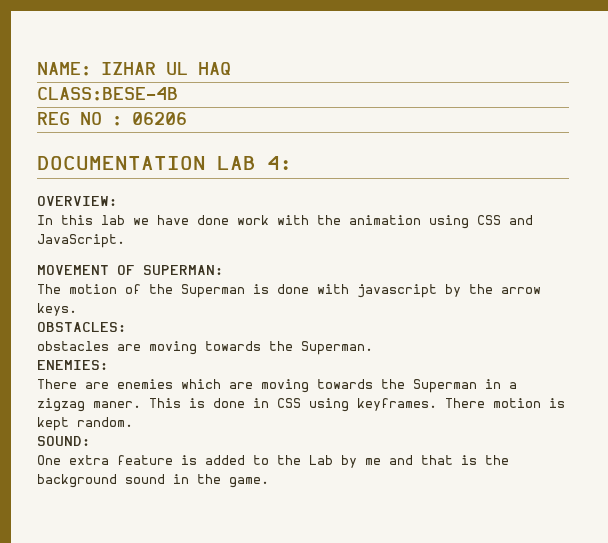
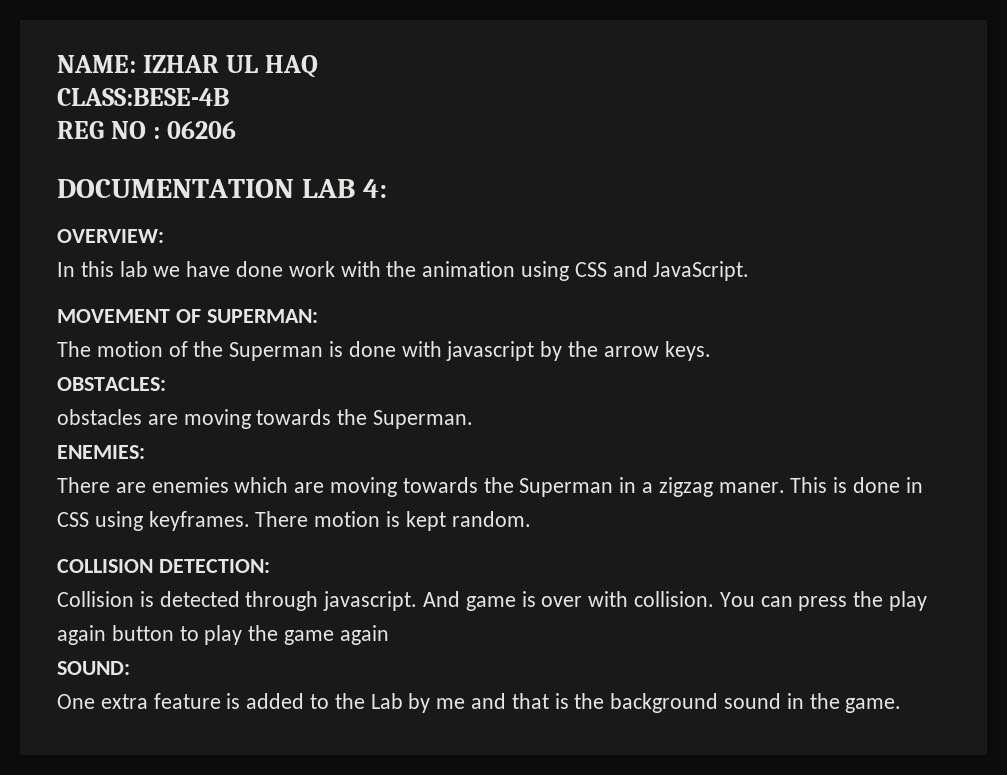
(133, 422) none -> [57,559,270,573] [57,591,928,611] [57,625,389,645] // COLLISION DETECTION: // Collision is detected through javascript. And game is over with collision. You can press the play again button to play the game again

